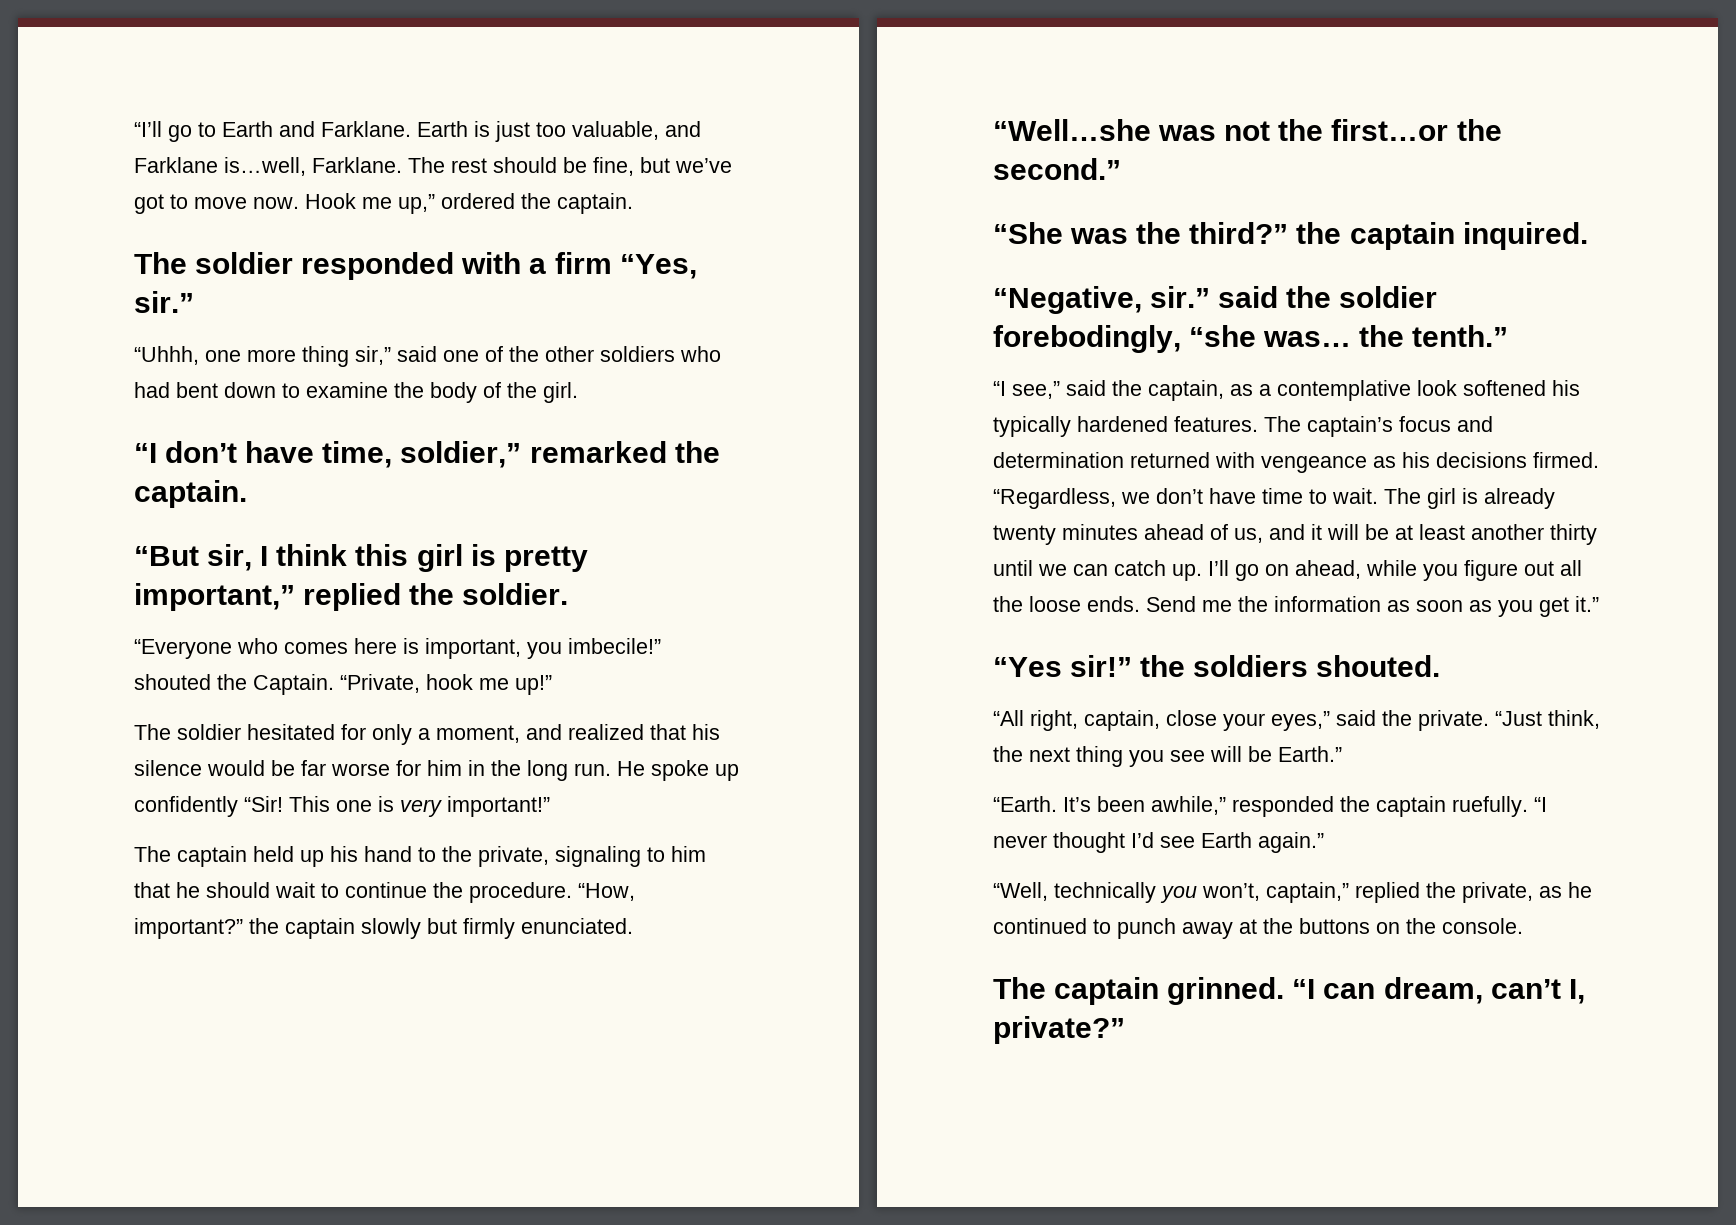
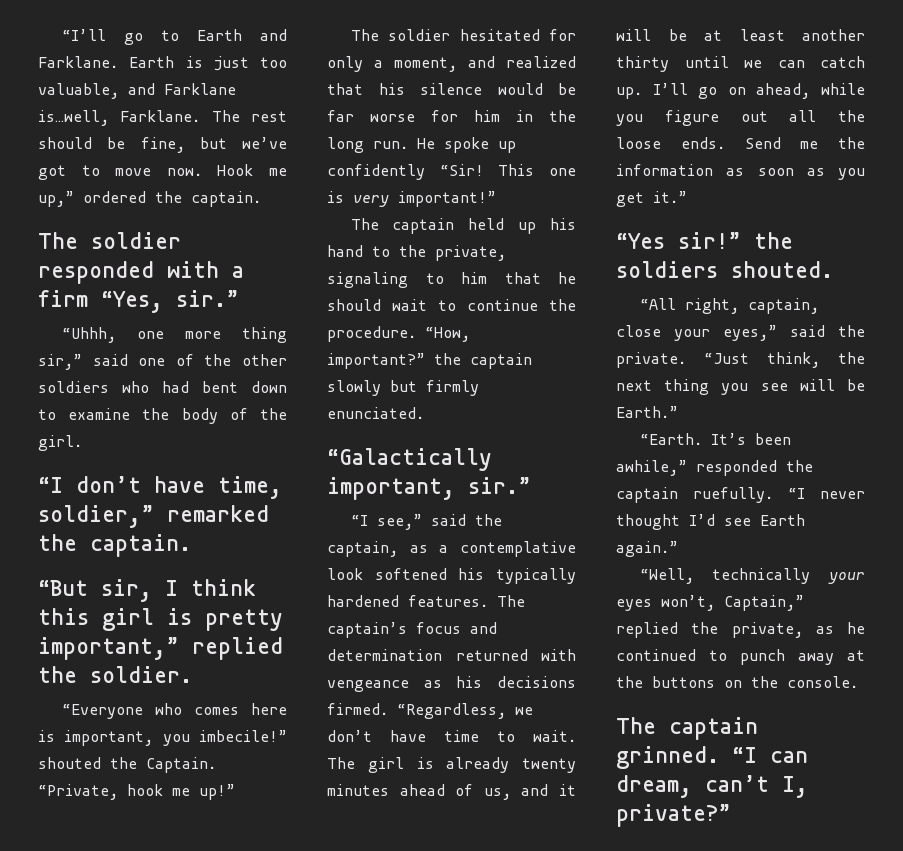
[993,119,1502,141] [993,158,1121,180] [993,222,1588,250] [993,286,1438,314] [993,325,1509,353] “Well…she was not the first…or the second.” // “She was the third?” the captain inquired. // “Negative, sir.” said the soldier forebodingly, “she was… the tenth.” -> [327,448,492,471] [327,477,531,500] “Galactically important, sir.”
[1160,882,1349,903] you won’t, captain,” -> [828,572,865,584] [616,595,804,611] your eyes won’t, Captain,”

